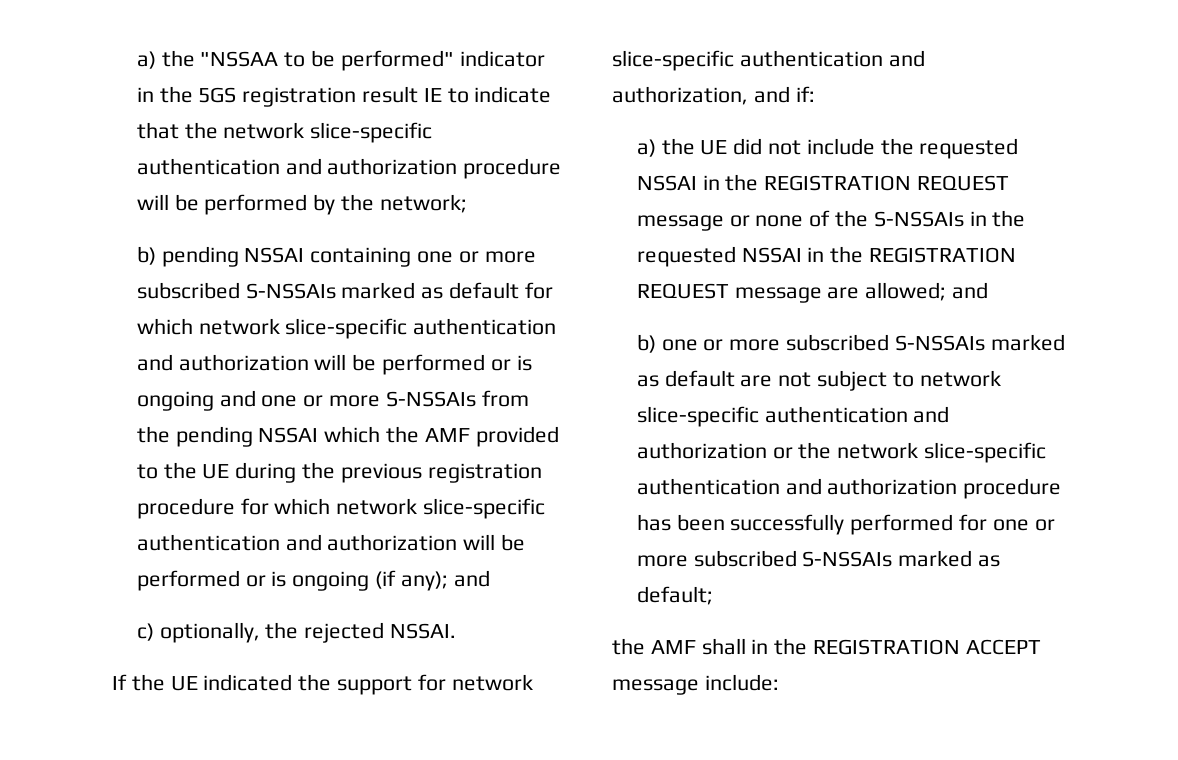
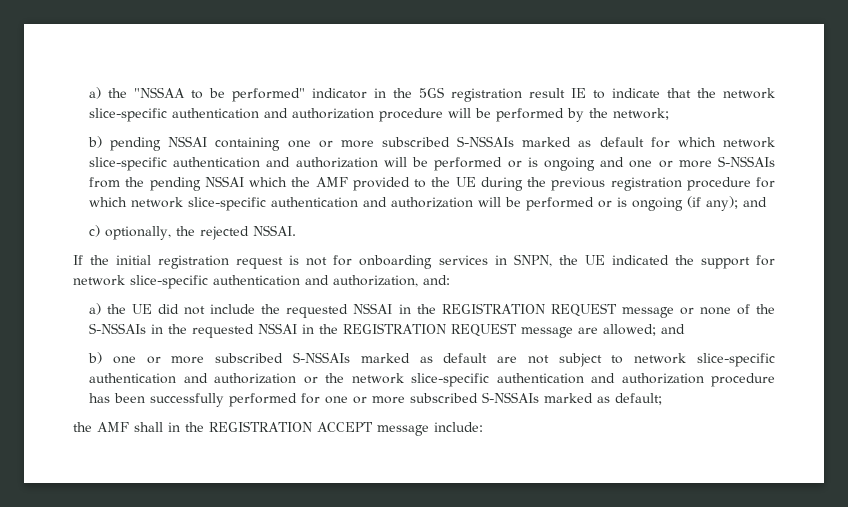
(165, 682) none -> [116,254,578,269] initial registration request is not for onboarding services in SNPN, the
[753,86,815,103] and if: -> [423,275,450,285] and:

